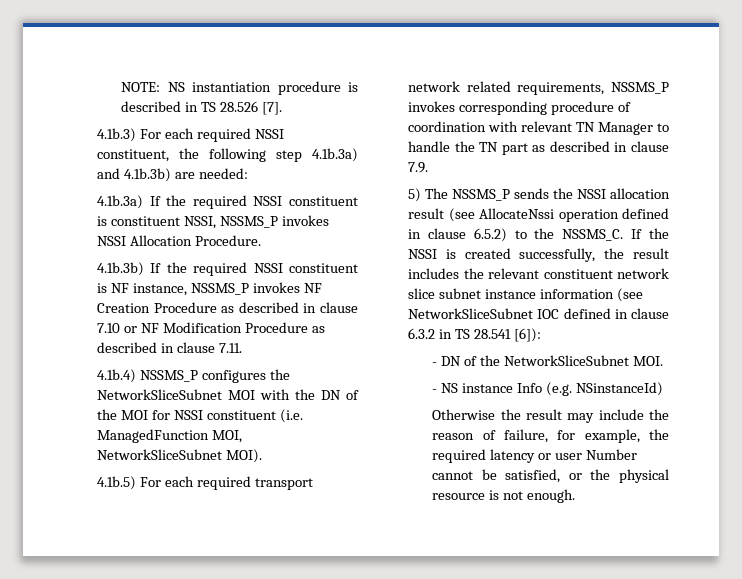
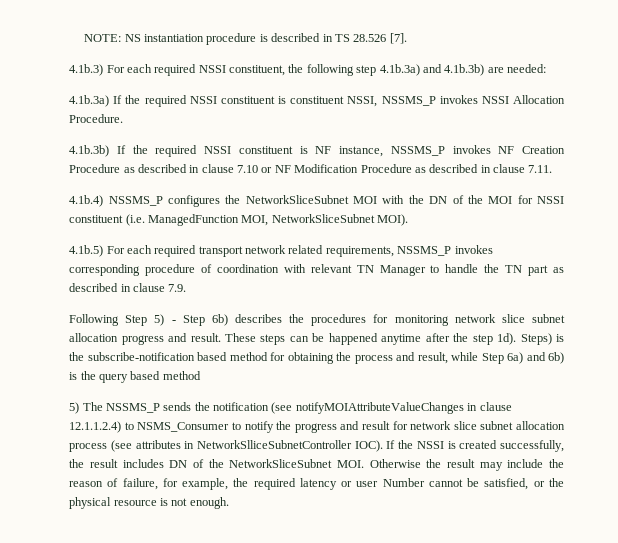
(429, 167) none -> [69,314,565,326] [69,333,564,345] [69,352,565,364] [69,371,201,383] // Following Step 5) - Step 6b) describes the procedures for monitoring network slice subnet allocation progress and result. These steps can be happened anytime after the step 1d). Steps) is the subscribe-notification based method for obtaining the process and result, while Step 6a) and 6b) is the query based method
[577,188,670,199] [408,208,669,222] [408,228,624,242] NSSI allocation result (see AllocateNssi operation defined in clause 6.5.2) to the NSSMS_C. -> [213,402,512,414] [69,421,566,433] [69,440,383,452] notification (see notifyMOIAttributeValueChanges in clause 12.1.1.2.4) to NSMS_Consumer to notify the progress and result for network slice subnet allocation process (see attributes in NetworkSlliceSubnetController IOC).
[463,268,669,279] [408,288,643,302] [408,308,669,319] [408,328,541,342] [432,362,438,366] the relevant constituent network slice subnet instance information (see NetworkSliceSubnet IOC defined in clause 6.3.2 in TS 28.541 [6]): // - -> (164, 463) none
[432,382,663,396] // - NS instance Info (e.g. NSinstanceId) // -> (364, 464) none

